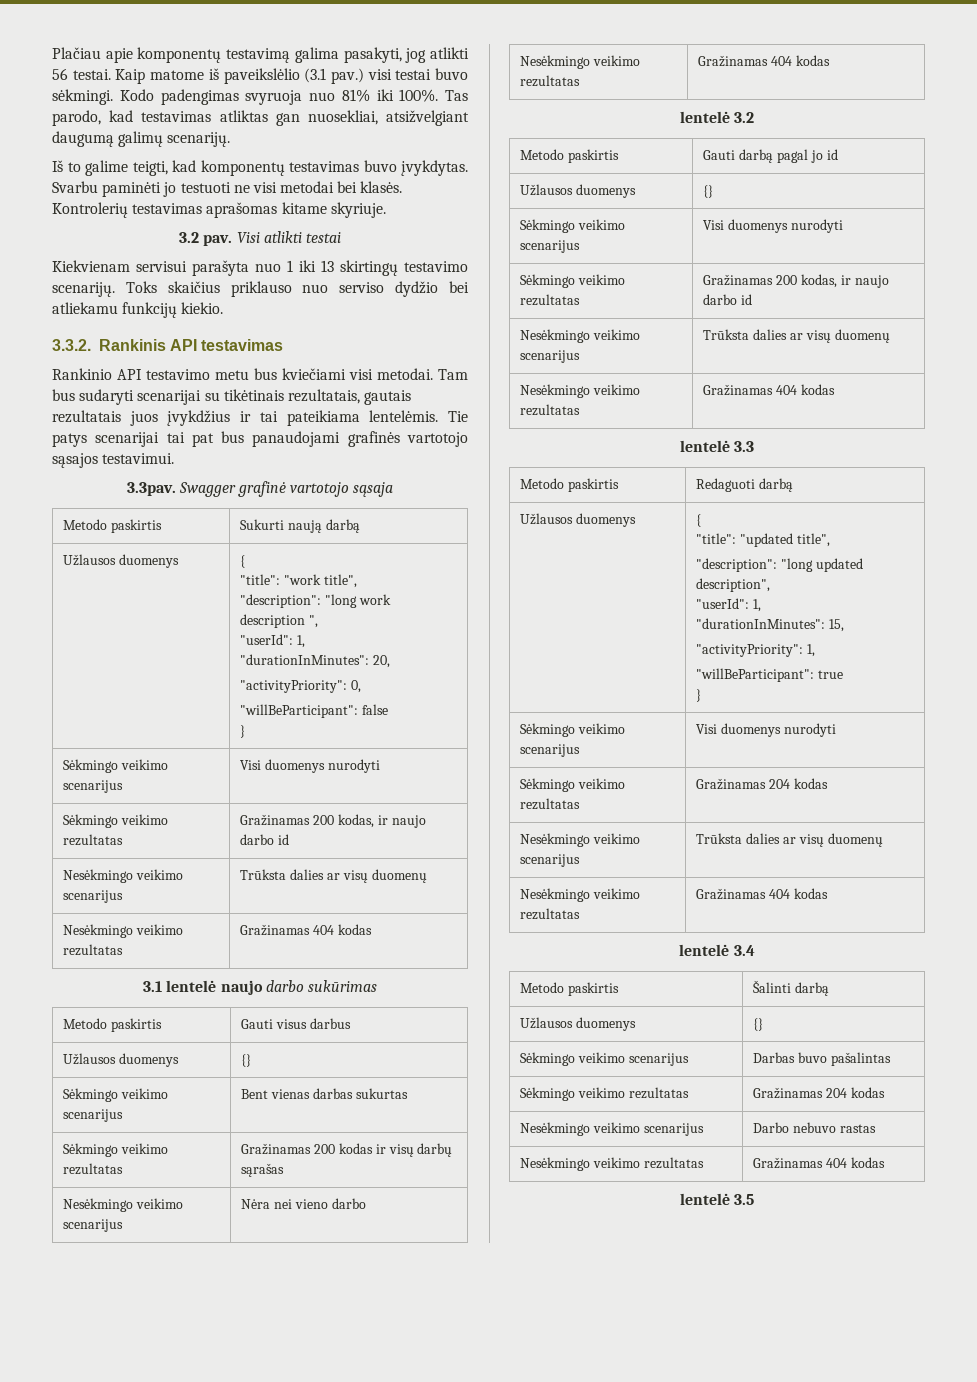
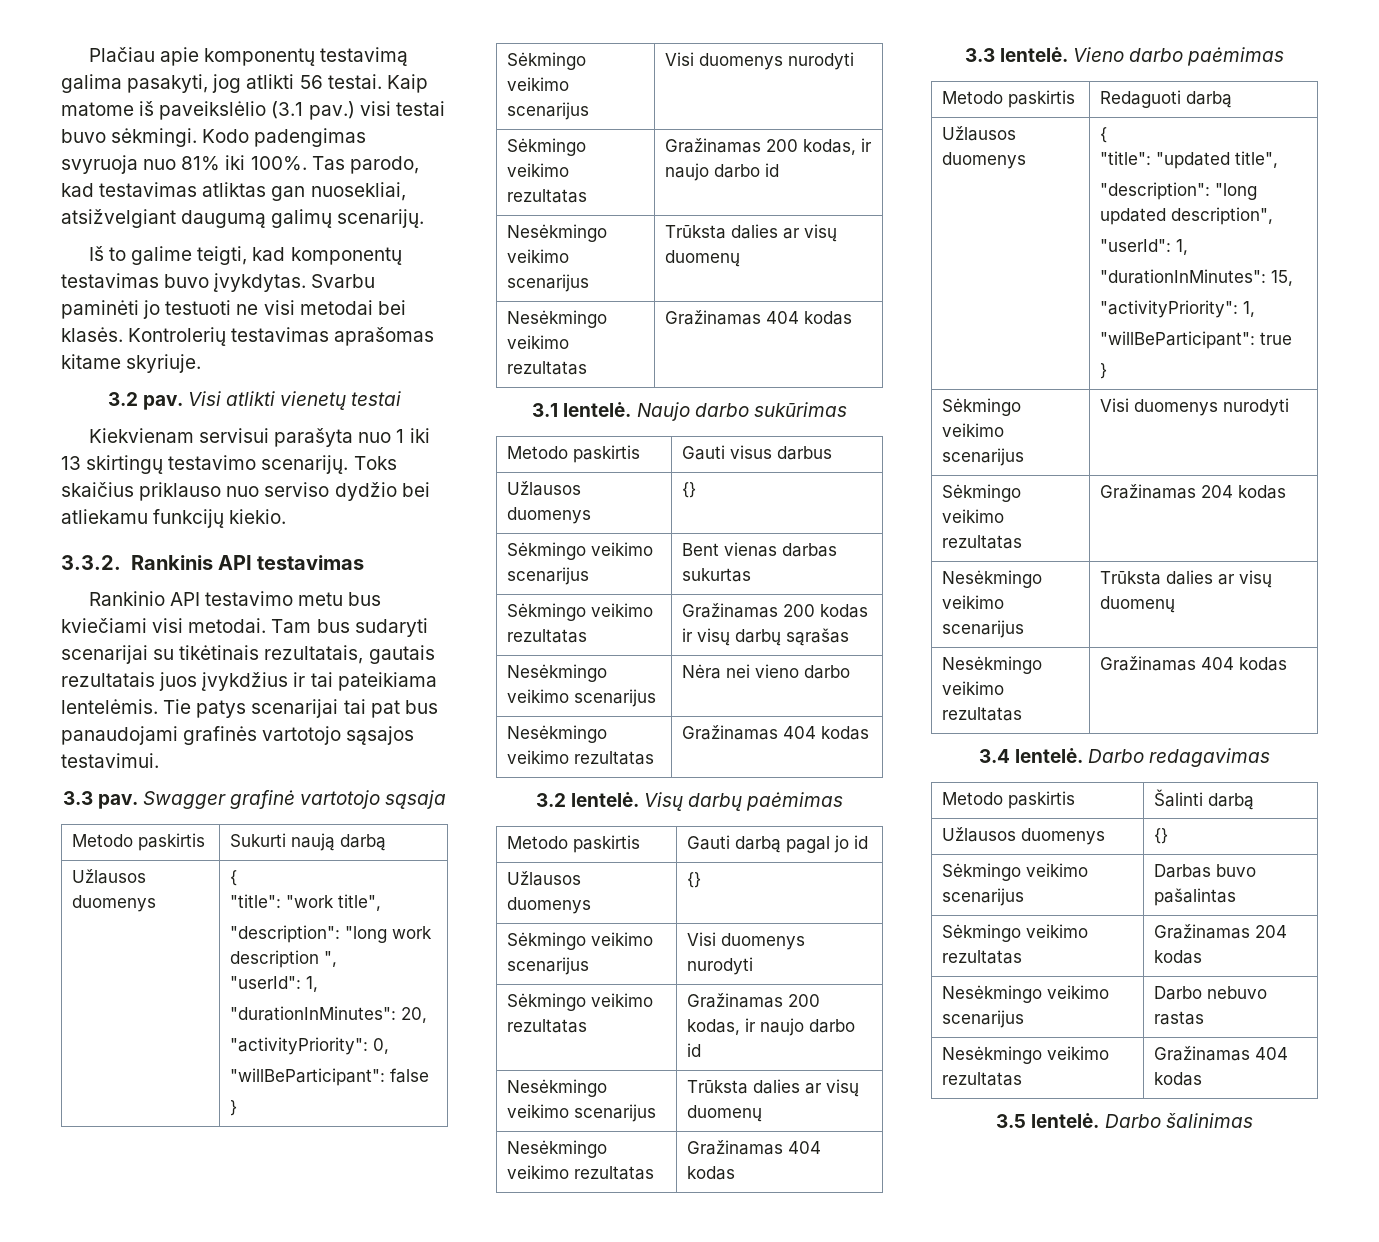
(302, 237) none -> [280,391,347,410] vienetų
[126,482,176,496] 3.3pav. -> [62,791,138,809] 3.3 pav.
[166,980,263,995] lentelė naujo -> [563,402,690,421] lentelė. Naujo
[679,111,755,123] lentelė 3.2 -> [535,792,844,811] 3.2 lentelė. Visų darbų paėmimas
[679,440,755,452] lentelė 3.3 -> [964,47,1285,66] 3.3 lentelė. Vieno darbo paėmimas
[679,944,730,956] lentelė -> (1287, 664) none
(755, 950) none -> [1014,748,1271,767] lentelė. Darbo redagavimas
[679,1193,755,1205] lentelė 3.5 -> [996,1113,1253,1128] 3.5 lentelė. Darbo šalinimas

